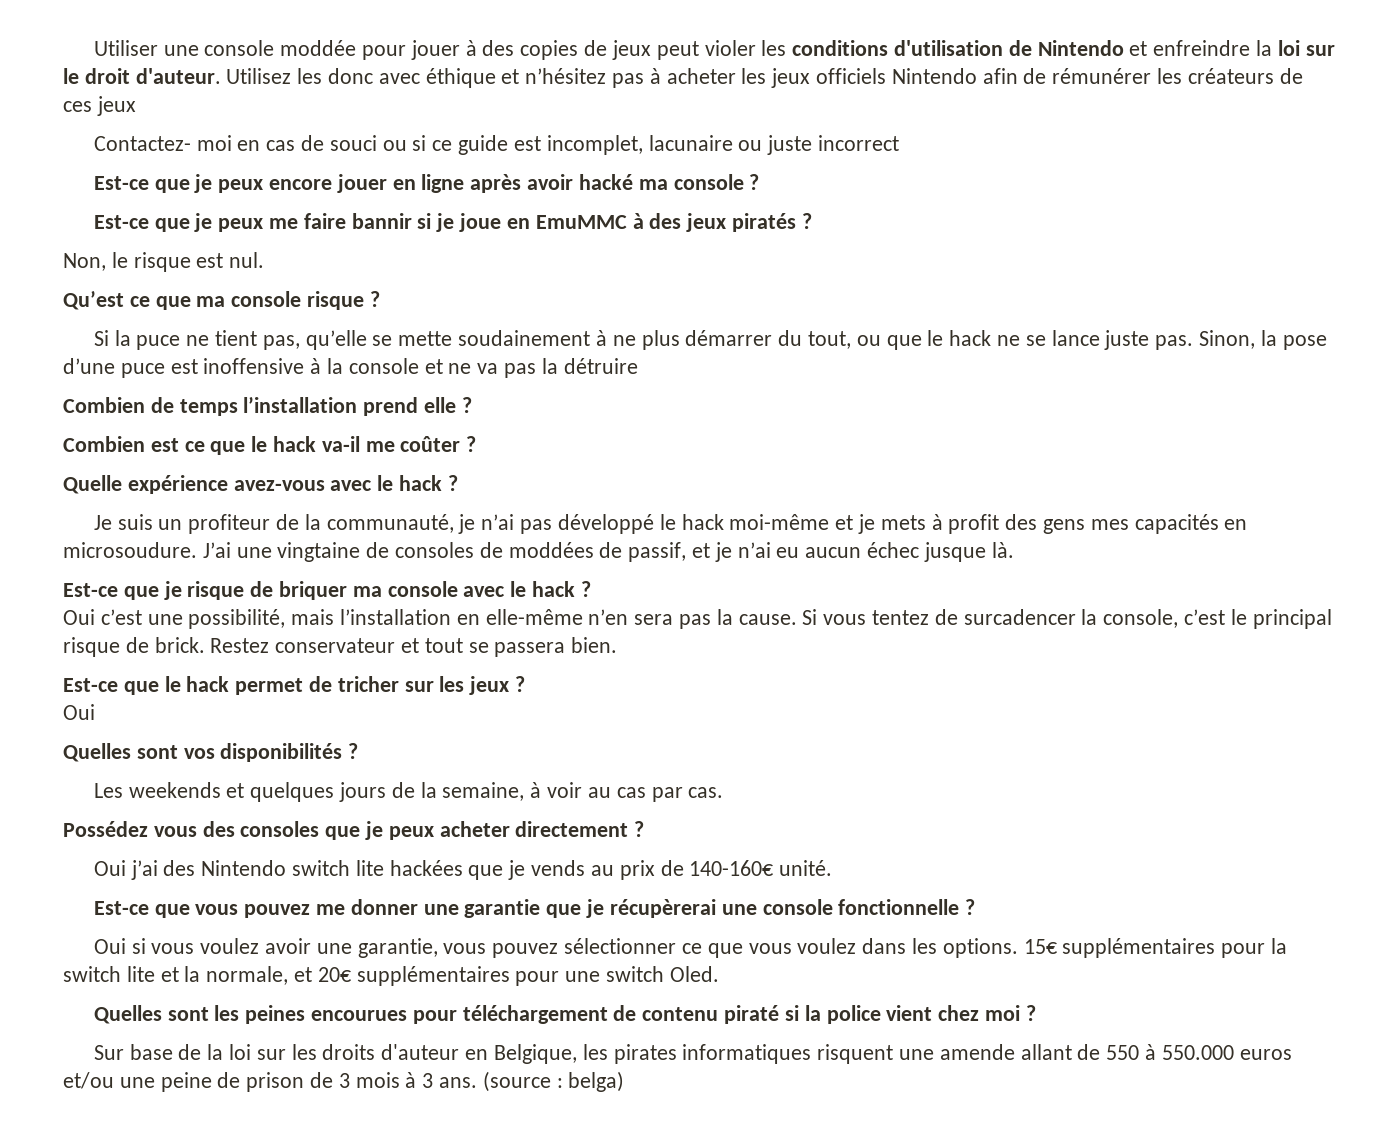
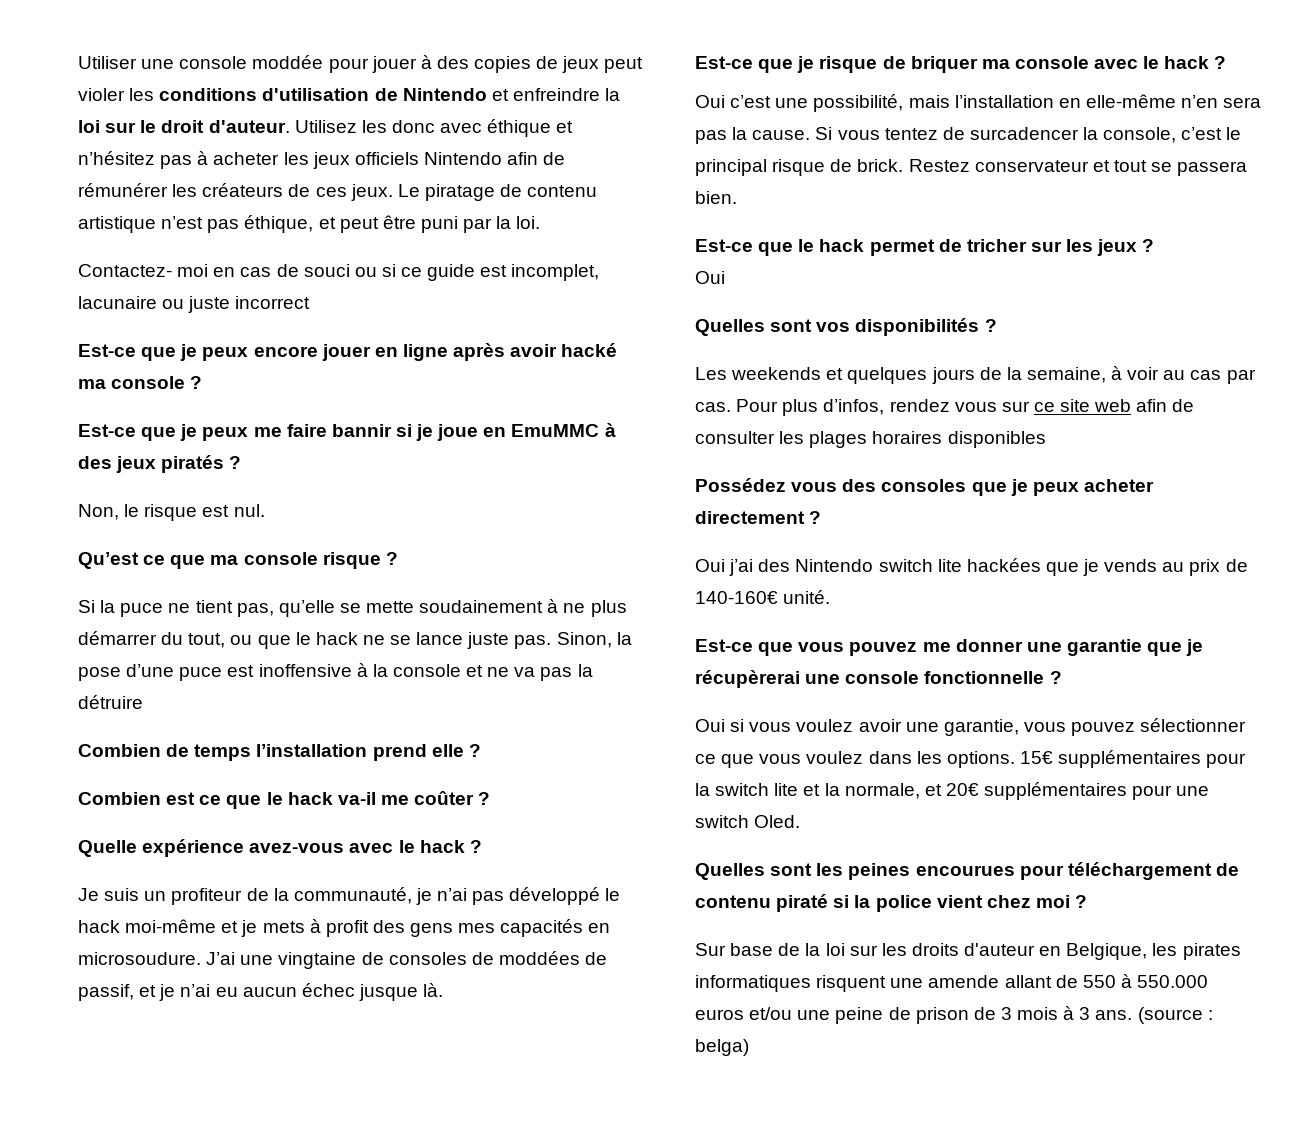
[96,96,136,116] jeux -> [350,184,598,201] [78,215,541,233] jeux. Le piratage de contenu artistique n’est pas éthique, et peut être puni par la loi.
(724, 792) none -> [736,399,1195,416] [695,431,1046,448] Pour plus d’infos, rendez vous sur ce site web afin de consulter les plages horaires disponibles

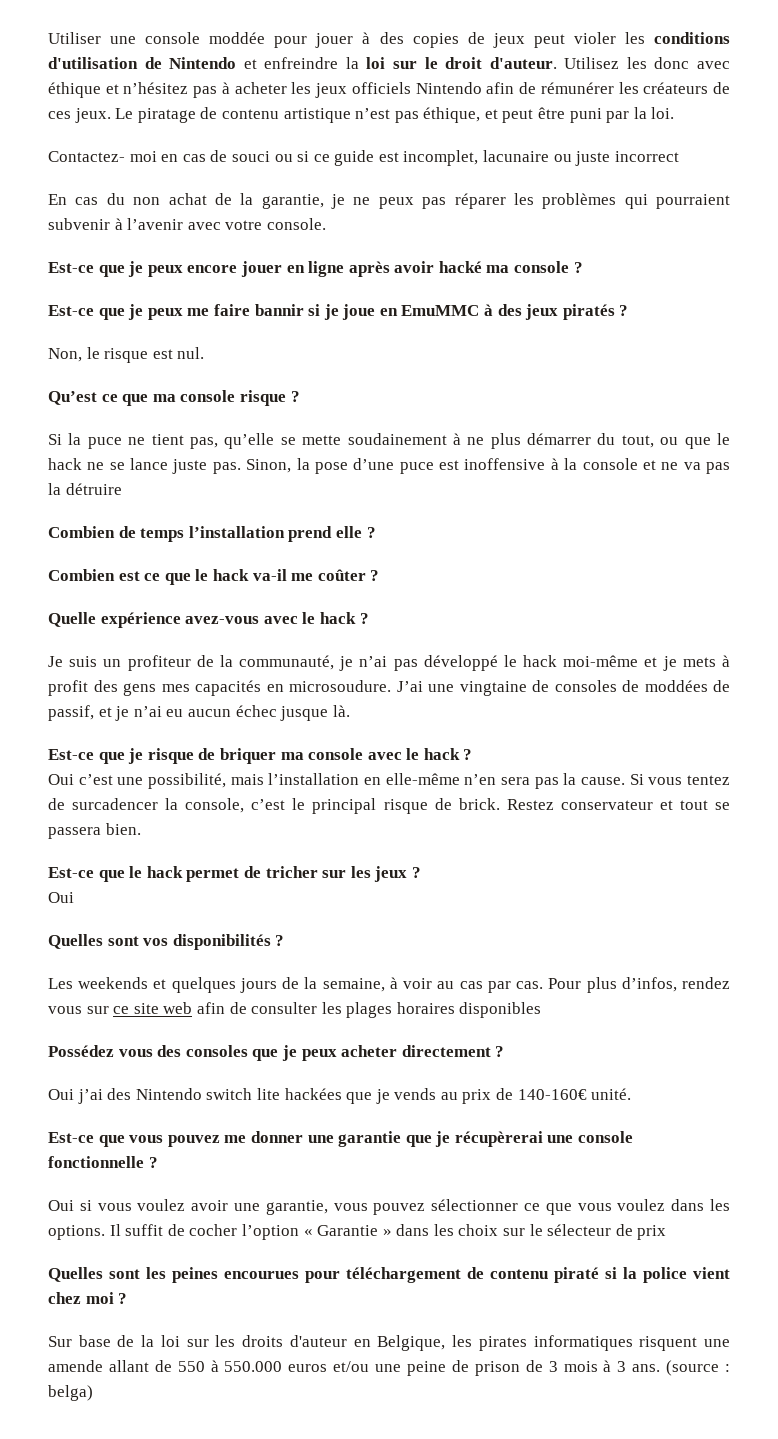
(311, 302) none -> [48,193,730,209] [48,218,326,230] // En cas du non achat de la garantie, je ne peux pas réparer les problèmes qui pourraient subvenir à l’avenir avec votre console.
[1019,750,1247,768] [695,782,1210,800] [695,815,801,828] 15€ supplémentaires pour la switch lite et la normale, et 20€ supplémentaires pour une switch Oled. -> [109,1224,667,1240] Il suffit de cocher l’option « Garantie » dans les choix sur le sélecteur de prix

